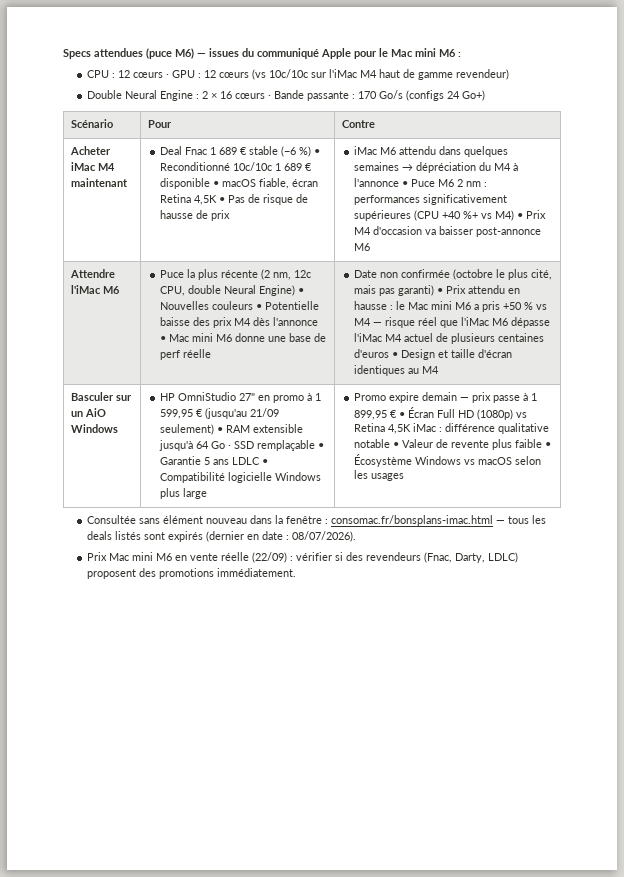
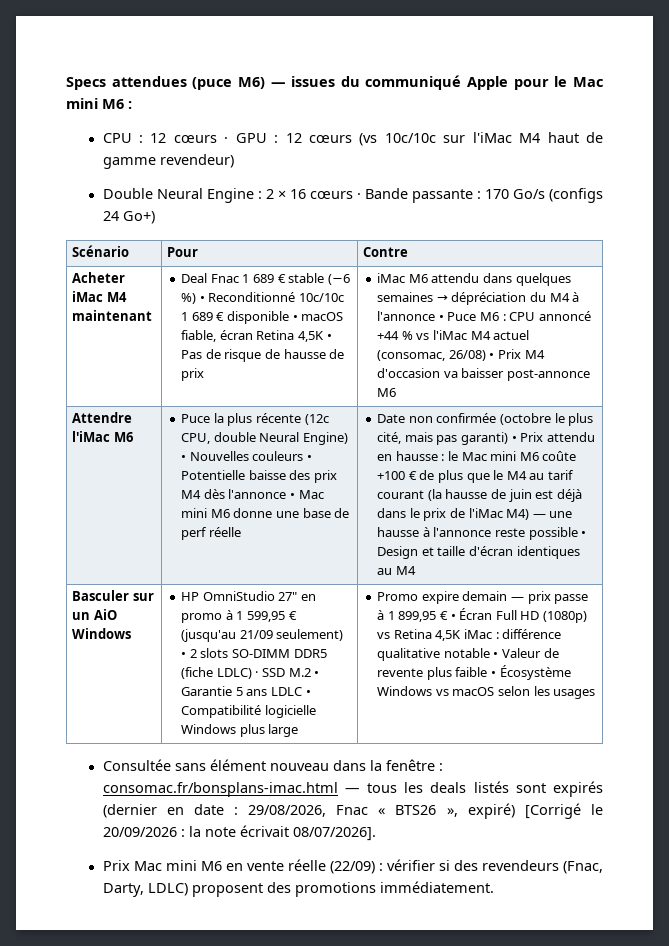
[457,179,488,187] [354,194,508,205] [354,210,515,221] 2 nm : performances significativement supérieures (CPU +40 %+ vs M4) -> [502,311,591,321] [377,330,530,340] [377,350,486,361] : CPU annoncé +44 % vs l'iMac M4 actuel (consomac, 26/08)
[261,269,312,280] (2 nm, 12c -> [304,414,329,425] (12c
[474,301,548,312] [354,317,551,328] [354,333,545,344] [354,349,390,358] a pris +50 % vs M4 — risque réel que l'iMac M6 dépasse l'iMac M4 actuel de plusieurs centaines d'euros -> [542,451,577,461] [377,470,574,483] [377,489,582,502] [377,508,573,521] [377,527,578,540] coûte +100 € de plus que le M4 au tarif courant (la hausse de juin est déjà dans le prix de l'iMac M4) — une hausse à l'annonce reste possible
[226,424,304,433] [159,440,226,451] RAM extensible jusqu'à 64 Go -> [189,648,327,658] [181,667,252,679] 2 slots SO-DIMM DDR5 (fiche LDLC)
[257,440,316,451] remplaçable -> [288,668,311,677] M.2
[292,531,357,542] 08/07/2026). -> [248,803,603,819] [102,825,376,841] 29/08/2026, Fnac « BTS26 », expiré) [Corrigé le 20/09/2026 : la note écrivait 08/07/2026].

